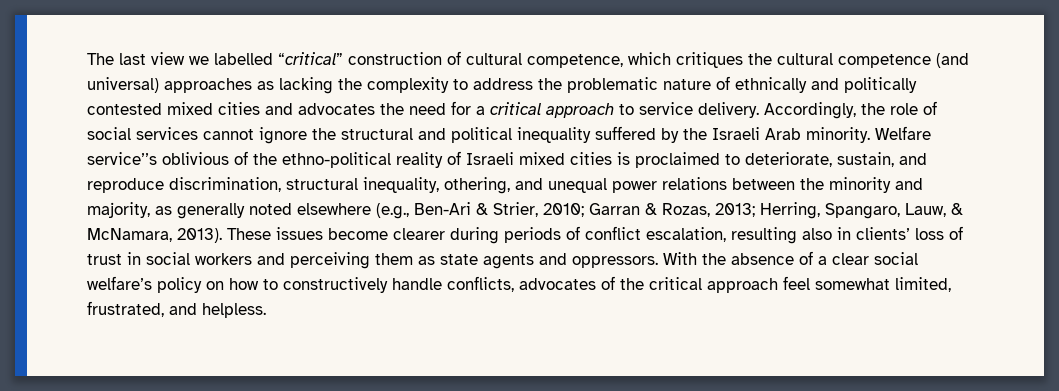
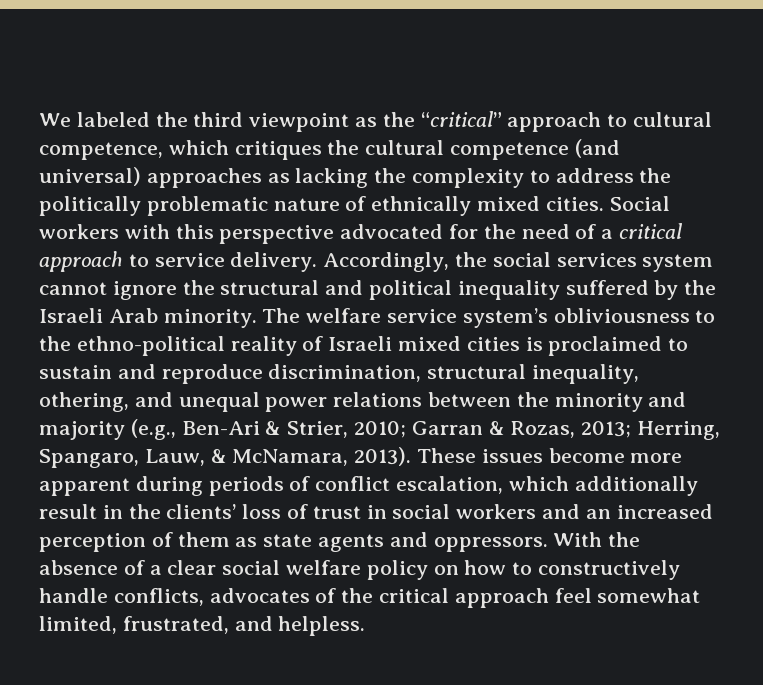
[87,51,461,65] The last view we labelled “critical” construction of -> [39,111,628,132] We labeled the third viewpoint as the “critical” approach to
(562, 84) none -> [39,196,141,216] politically
[811,77,917,93] [87,102,375,115] and politically contested mixed cities and advocates -> [477,196,670,211] [39,224,479,244] mixed cities. Social workers with this perspective advocated for
[451,101,471,115] for -> [575,224,597,239] of
[890,101,937,115] role of -> (488, 259) none
(198, 133) none -> [642,254,714,272] system
[875,126,931,140] [87,151,248,165] Welfare service’’s oblivious of -> [262,308,716,328] The welfare service system’s obliviousness to
[745,152,894,167] deteriorate, sustain, -> [39,365,112,379] sustain
[87,202,371,219] majority, as generally noted elsewhere -> [39,421,125,440] majority
[393,228,445,240] clearer -> [630,453,683,463] [39,478,130,496] more apparent
[731,227,851,244] resulting also in -> [508,476,698,496] [39,504,161,519] which additionally result in the
[290,252,370,269] perceiving -> [585,504,713,519] [39,532,173,552] an increased perception of
[87,276,152,290] welfare’s -> [286,560,362,575] welfare

